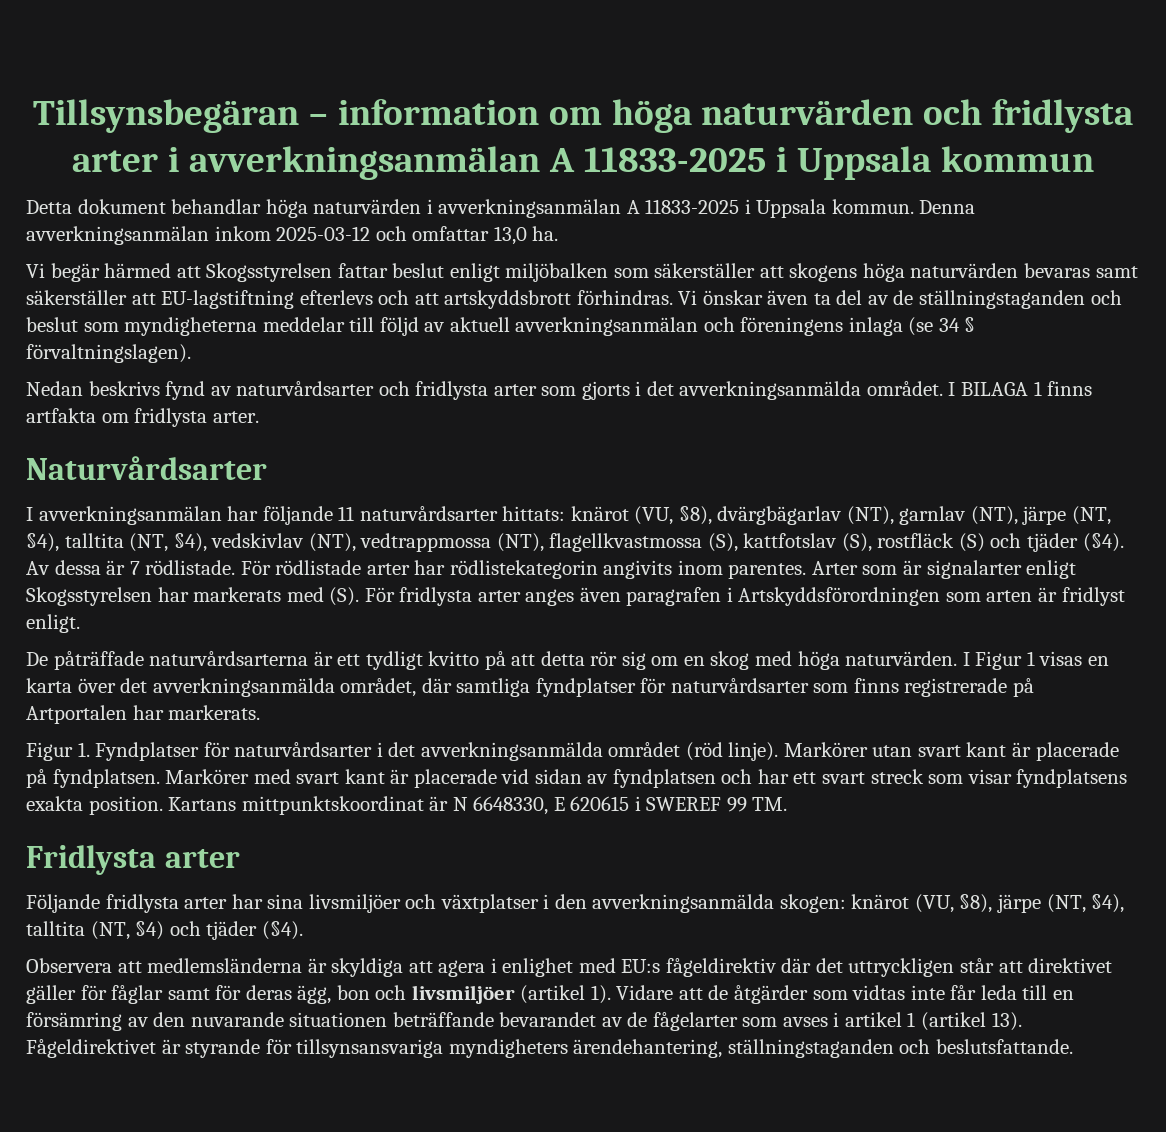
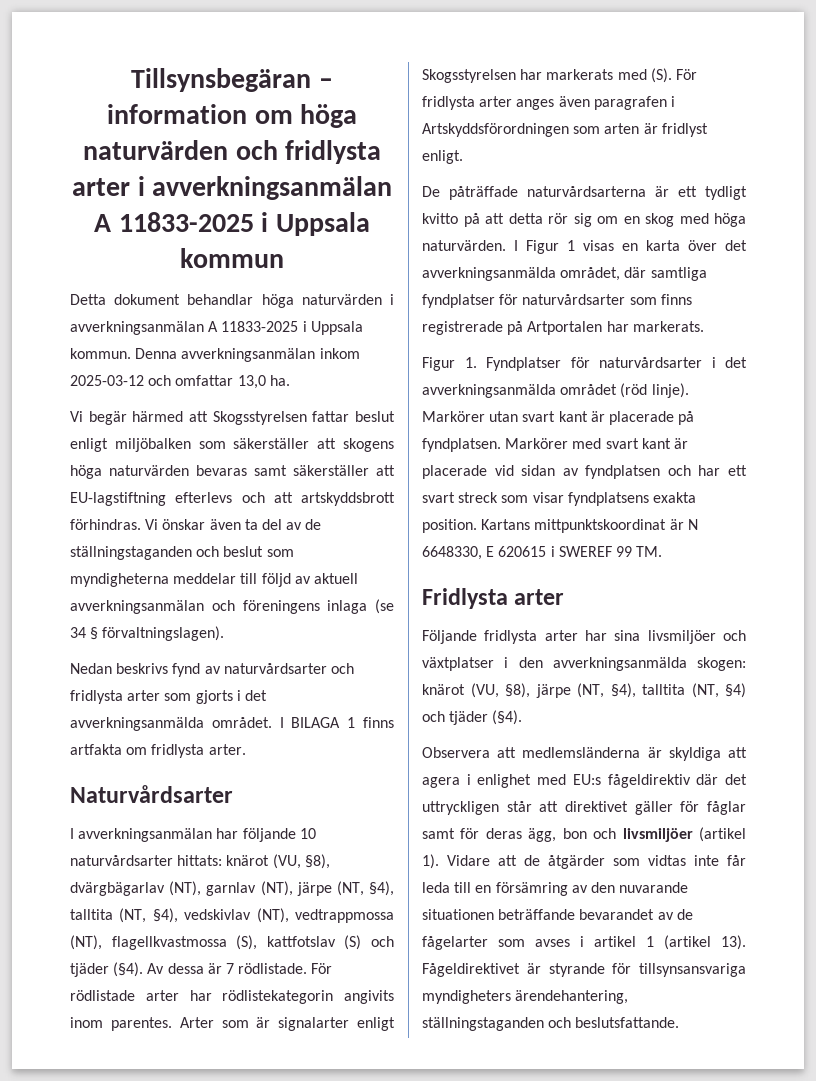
[338,506,355,521] 11 -> [299,828,316,839] 10
[841,533,955,552] (S), rostfläck -> (336, 941) none

